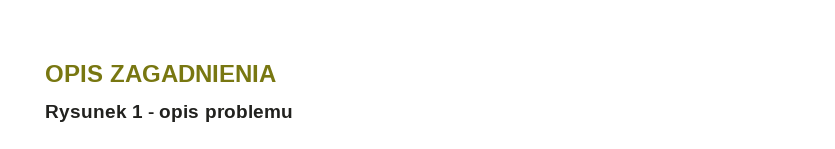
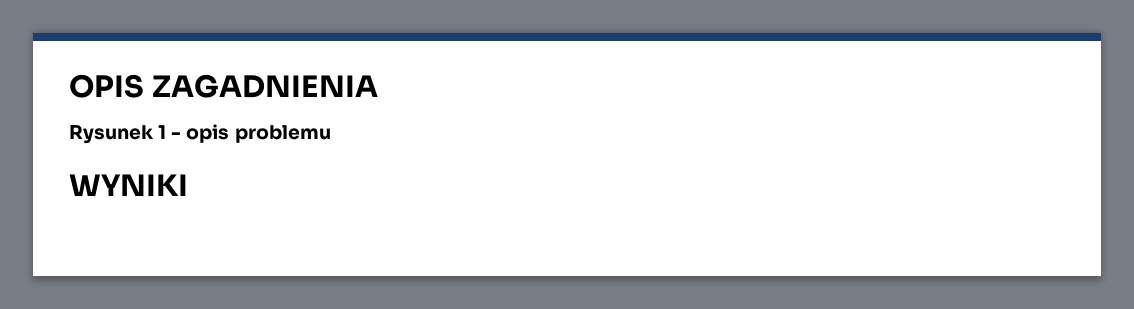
(293, 113) none -> [69,174,188,196] // WYNIKI

